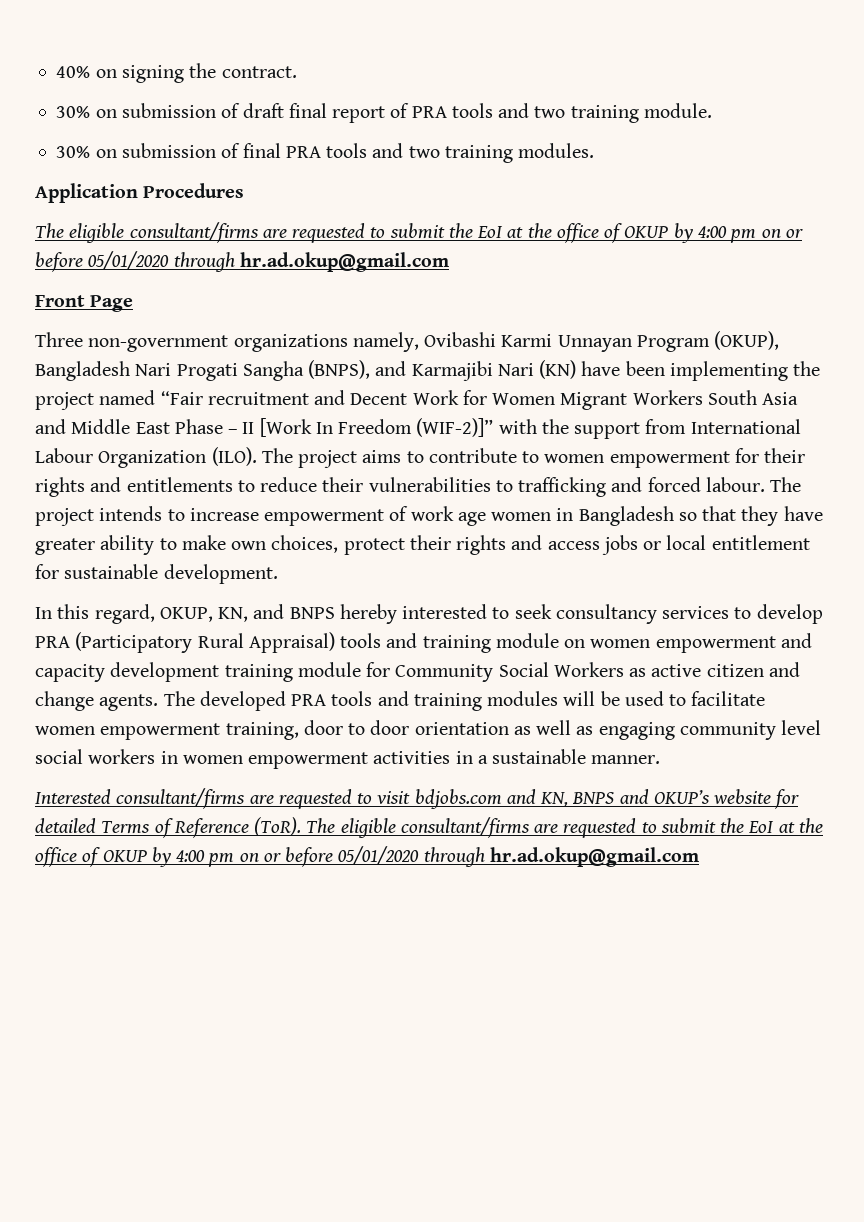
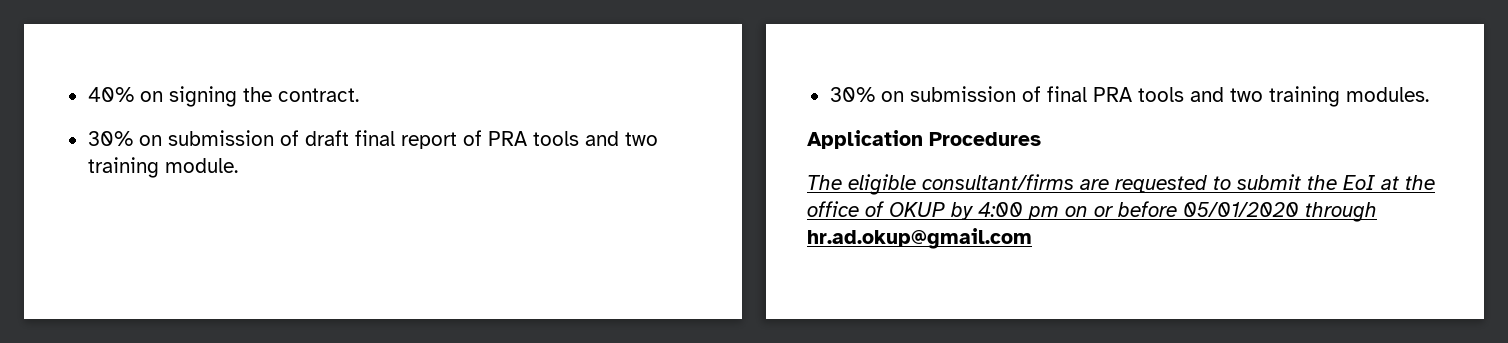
[35,295,134,312] [35,331,780,352] [35,360,821,381] [35,390,799,410] [35,418,801,439] [35,447,806,468] [35,477,802,497] [35,506,823,526] [35,535,810,555] [35,564,278,584] [35,604,823,624] [35,632,812,653] [35,662,800,682] [35,691,766,711] [35,720,822,740] [35,749,661,769] [35,788,800,809] [35,817,823,838] [35,846,699,867] // Front Page // Three non-government organizations namely, Ovibashi Karmi Unnayan Program (OKUP), Bangladesh Nari Progati Sangha (BNPS), and Karmajibi Nari (KN) have been implementing the project named “Fair recruitment and Decent Work for Women Migrant Workers South Asia and Middle East Phase – II [Work In Freedom (WIF-2)]” with the support from International Labour Organization (ILO). The project aims to contribute to women empowerment for their rights and entitlements to reduce their vulnerabilities to trafficking and forced labour. The project intends to increase empowerment of work age women in Bangladesh so that they have greater ability to make own choices, protect their rights and access jobs or local entitlement for sustainable development. // In this regard, OKUP, KN, and BNPS hereby interested to seek consultancy services to develop PRA (Participatory Rural Appraisal) tools and training module on women empowerment and capacity development training module for Community Social Workers as active citizen and change agents. The developed PRA tools and training modules will be used to facilitate women empowerment training, door to door orientation as well as engaging community level social workers in women empowerment activities in a sustainable manner. // Interested consultant/firms are requested to visit bdjobs.com and KN, BNPS and OKUP’s website for detailed Terms of Reference (ToR). The eligible consultant/firms are requested to submit the EoI at the office of OKUP by 4:00 pm on or before 05/01/2020 through hr.ad.okup@gmail.com -> (1032, 238) none

